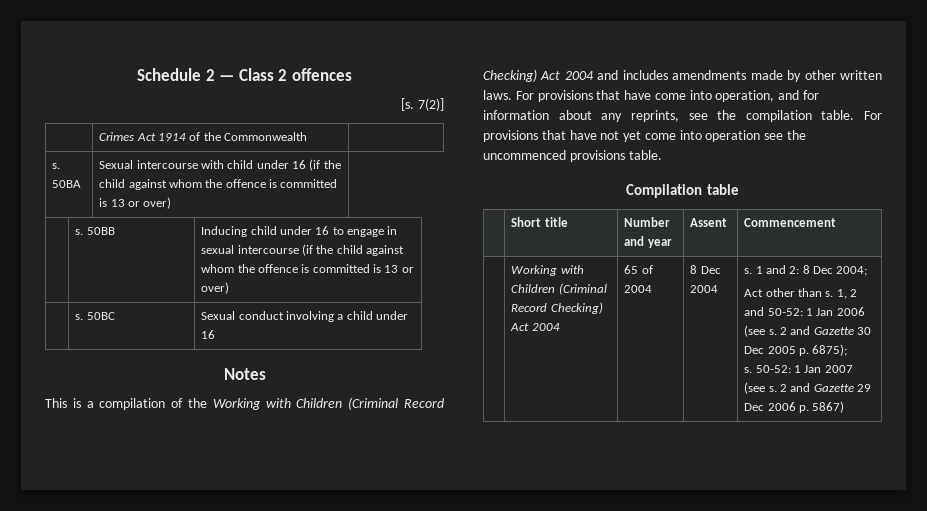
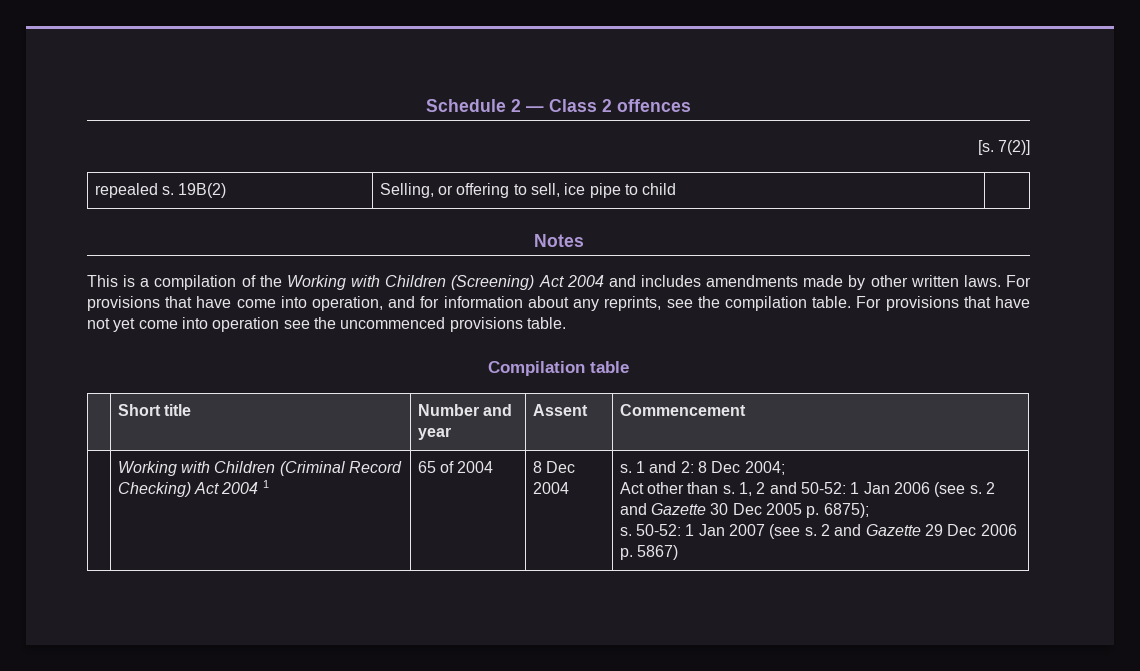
[99,132,308,141] [52,163,61,169] [52,180,82,188] [99,159,341,171] [99,179,338,190] [99,197,172,209] [75,227,115,235] [201,226,398,237] [201,244,405,256] [201,264,414,273] [201,282,230,294] [75,312,115,320] [201,311,409,322] [201,330,216,339] | Crimes Act 1914 of the Commonwealth | // s. 50BA | Sexual intercourse with child under 16 (if the child against whom the offence is committed is 13 or over) // | s. 50BB | Inducing child under 16 to engage in sexual intercourse (if the child against whom the offence is committed is 13 or over) // | s. 50BC | Sexual conduct involving a child under 16 -> [94,183,227,198] [379,183,677,198] repealed s. 19B(2) | Selling, or offering to sell, ice pipe to child |
[348,397,445,410] [483,69,537,82] (Criminal Record Checking) -> [451,275,535,290] (Screening)
(560, 327) none -> [262,480,269,488] 1

